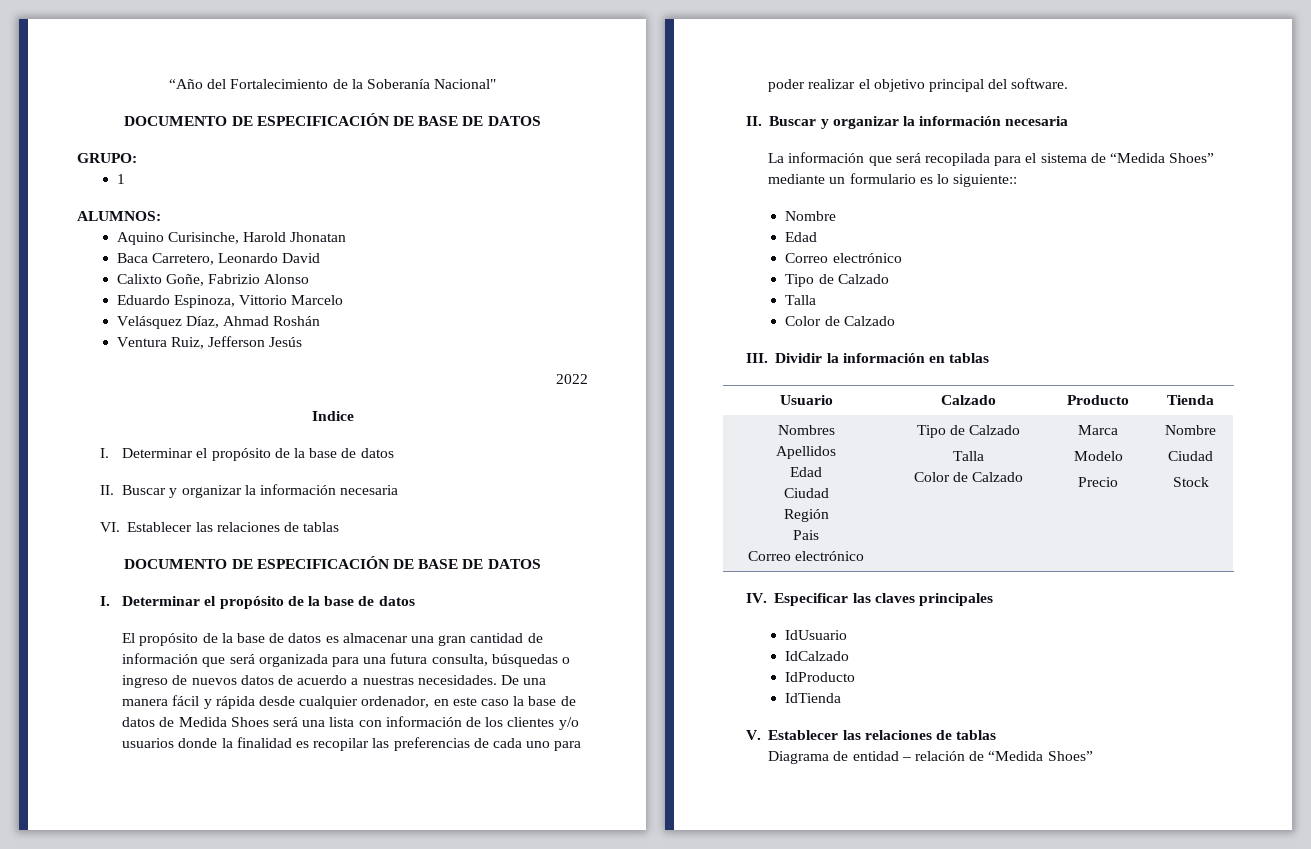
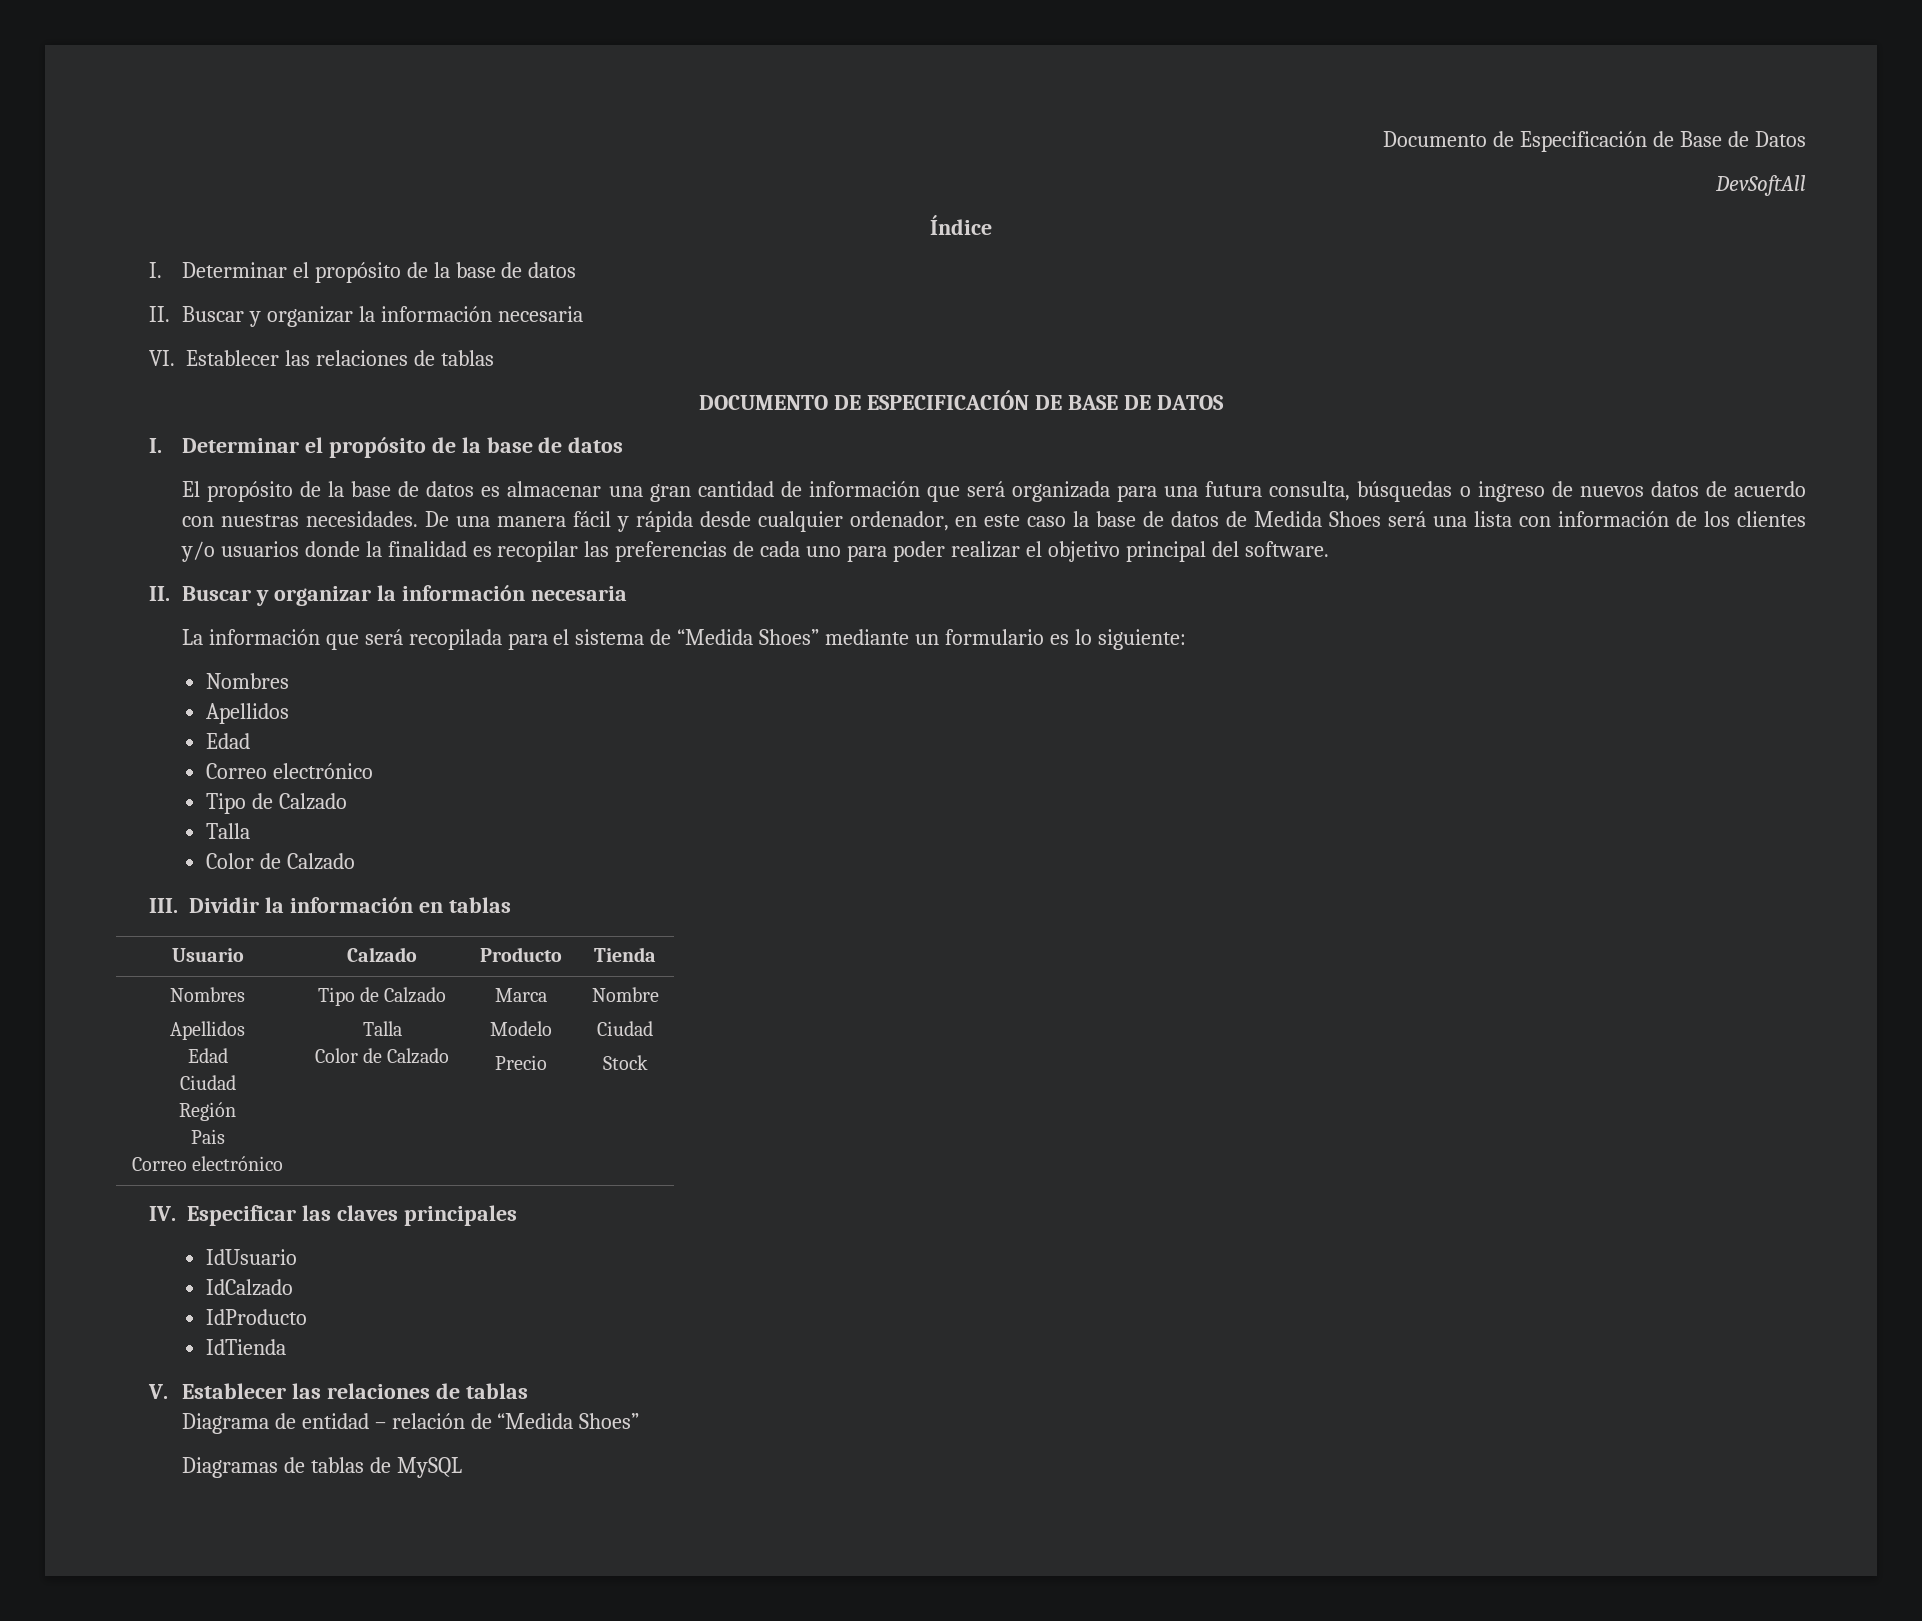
[168,79,497,89] [124,113,541,126] [77,153,137,163] [116,174,125,184] [77,211,161,221] [116,232,347,245] [116,253,321,265] [116,274,310,286] [116,295,344,308] [116,316,321,329] [116,336,303,349] [556,374,588,384] [311,411,354,421] “Año del Fortalecimiento de la Soberanía Nacional" // DOCUMENTO DE ESPECIFICACIÓN DE BASE DE DATOS // GRUPO: // 1 // ALUMNOS: // Aquino Curisinche, Harold Jhonatan // Baca Carretero, Leonardo David // Calixto Goñe, Fabrizio Alonso // Eduardo Espinoza, Vittorio Marcelo // Velásquez Díaz, Ahmad Roshán // Ventura Ruiz, Jefferson Jesús // 2022 // Indice -> [1383,131,1807,152] [1715,175,1806,196] [930,215,992,235] Documento de Especificación de Base de Datos // DevSoftAll // Índice
[351,678,359,685] a -> [181,516,214,527] con
[953,174,1018,187] [785,211,837,221] siguiente:: // Nombre -> [1097,629,1186,650] [206,673,290,689] [206,703,290,724] siguiente: // Nombres // Apellidos
(1093, 756) none -> [181,1457,462,1478] // Diagramas de tablas de MySQL

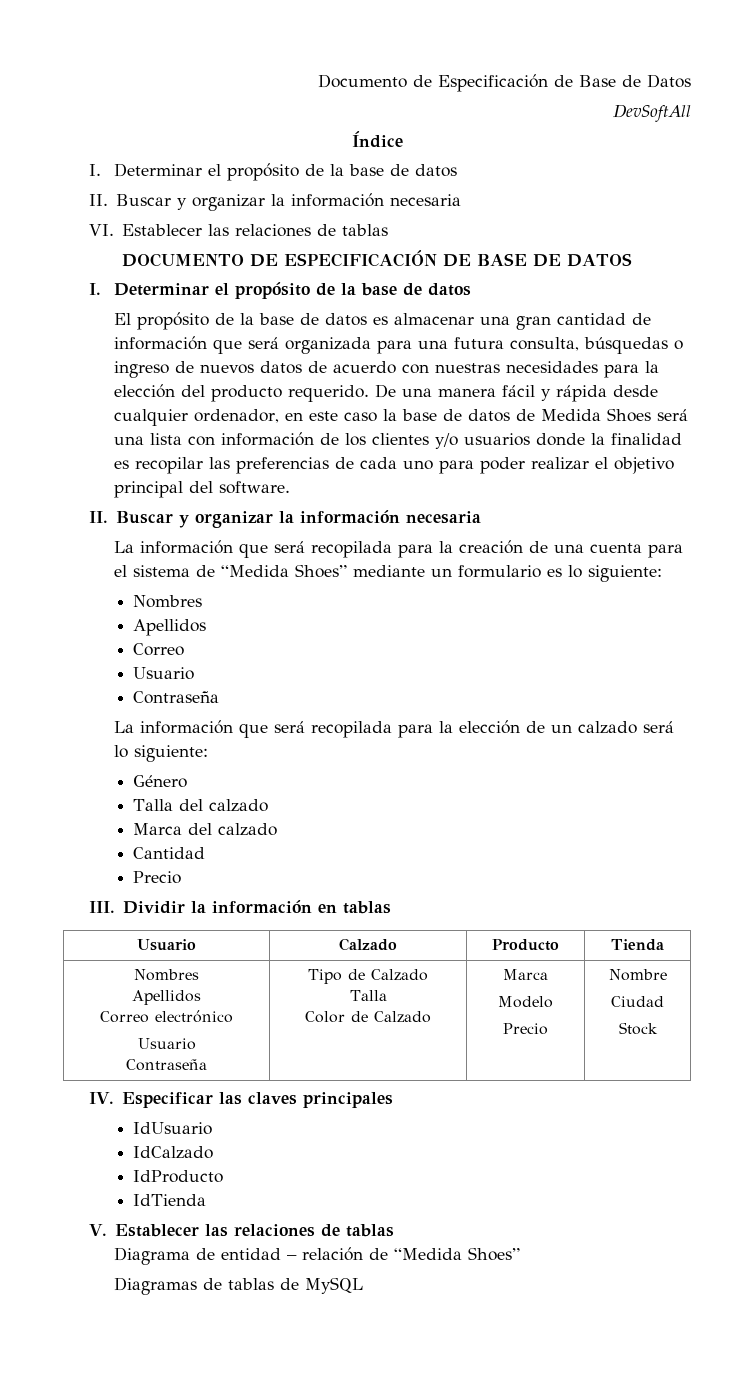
[305,511,418,527] necesidades. -> [506,361,660,378] [114,384,370,402] necesidades para la elección del producto requerido.
(548, 641) none -> [439,540,684,558] la creación de una cuenta para
[206,733,251,749] [206,763,373,779] [206,793,347,814] [206,823,251,839] [206,853,355,870] Edad // Correo electrónico // Tipo de Calzado // Talla // Color de Calzado -> [133,643,185,656] [133,667,195,680] [133,691,220,704] [114,720,675,738] [114,745,209,762] [133,775,188,788] [133,799,269,812] [133,823,278,836] [133,847,206,859] [133,871,182,884] Correo // Usuario // Contraseña // La información que será recopilada para la elección de un calzado será lo siguiente: // Género // Talla del calzado // Marca del calzado // Cantidad // Precio
[187,1048,228,1063] [179,1075,236,1090] [179,1102,236,1121] [190,1129,225,1144] [131,1156,284,1171] // Edad // Ciudad // Región // Pais // Correo electrónico -> [100,1010,233,1023] [137,1038,196,1050] [126,1059,207,1071] // Correo electrónico // Usuario // Contraseña

